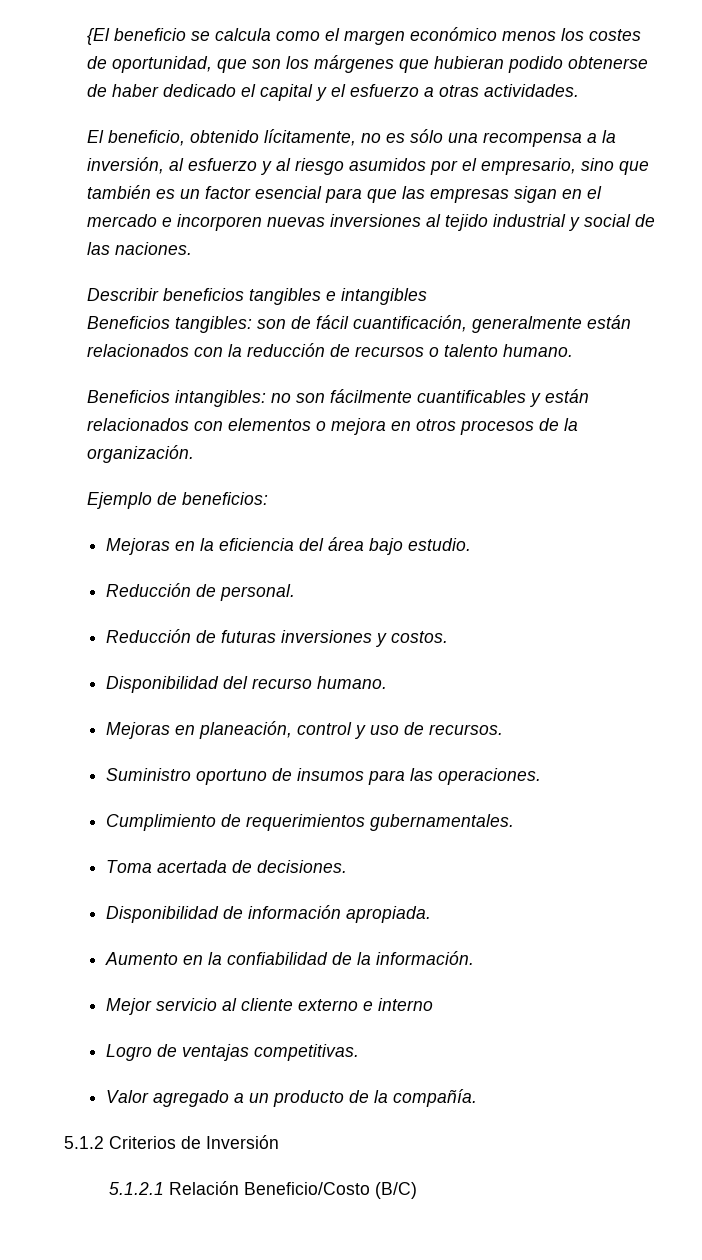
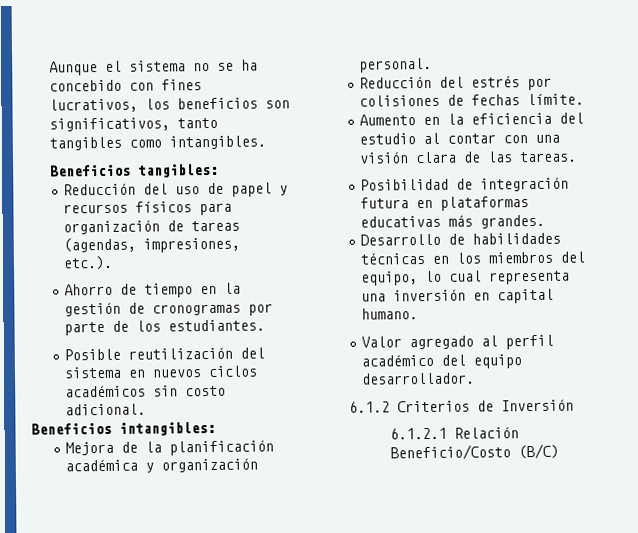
[86,27,641,45] [86,55,648,73] [86,84,579,101] [86,129,616,147] [86,157,649,175] [86,185,602,203] [86,214,655,231] [86,242,192,255] [86,288,427,305] [86,315,631,333] [86,343,573,357] [86,389,589,407] [86,418,578,435] [86,445,194,463] [86,492,268,509] [105,537,471,555] [105,583,295,601] [105,629,448,647] [105,676,387,693] [105,721,503,739] [105,768,541,785] [105,814,514,831] [105,860,347,873] [105,905,431,923] [104,951,474,965] [105,998,433,1015] [105,1044,359,1061] [105,1089,477,1107] [64,1136,105,1149] {El beneficio se calcula como el margen económico menos los costes de oportunidad, que son los márgenes que hubieran podido obtenerse de haber dedicado el capital y el esfuerzo a otras actividades. // El beneficio, obtenido lícitamente, no es sólo una recompensa a la inversión, al esfuerzo y al riesgo asumidos por el empresario, sino que también es un factor esencial para que las empresas sigan en el mercado e incorporen nuevas inversiones al tejido industrial y social de las naciones. // Describir beneficios tangibles e intangibles // Beneficios tangibles: son de fácil cuantificación, generalmente están relacionados con la reducción de recursos o talento humano. // Beneficios intangibles: no son fácilmente cuantificables y están relacionados con elementos o mejora en otros procesos de la organización. // Ejemplo de beneficios: // Mejoras en la eficiencia del área bajo estudio. // Reducción de personal. // Reducción de futuras inversiones y costos. // Disponibilidad del recurso humano. // Mejoras en planeación, control y uso de recursos. // Suministro oportuno de insumos para las operaciones. // Cumplimiento de requerimientos gubernamentales. // Toma acertada de decisiones. // Disponibilidad de información apropiada. // Aumento en la confiabilidad de la información. // Mejor servicio al cliente externo e interno // Logro de ventajas competitivas. // Valor agregado a un producto de la compañía. // 5.1.2 -> [48,59,258,76] [48,79,202,92] [48,97,290,113] [48,117,218,132] [48,135,266,151] [49,163,219,178] [62,182,288,197] [62,201,232,216] [62,219,240,235] [62,237,240,253] [62,255,113,271] [63,282,241,298] [63,301,273,317] [63,319,265,336] [63,346,265,361] [63,365,258,379] [64,384,226,398] [64,403,146,416] [31,421,216,436] [64,439,274,456] [64,457,258,473] [358,57,432,73] [358,75,552,91] [358,93,584,107] [358,112,584,126] [358,132,560,145] [358,151,577,164] [359,176,569,192] [359,196,529,211] [359,214,545,229] [359,232,561,246] [359,251,585,265] [360,270,570,286] [360,288,554,304] [360,308,418,320] [360,334,554,350] [360,353,522,369] [360,372,475,385] [348,401,390,413] Aunque el sistema no se ha concebido con fines lucrativos, los beneficios son significativos, tanto tangibles como intangibles. // Beneficios tangibles: // Reducción del uso de papel y recursos físicos para organización de tareas (agendas, impresiones, etc.). // Ahorro de tiempo en la gestión de cronogramas por parte de los estudiantes. // Posible reutilización del sistema en nuevos ciclos académicos sin costo adicional. // Beneficios intangibles: // Mejora de la planificación académica y organización personal. // Reducción del estrés por colisiones de fechas límite. // Aumento en la eficiencia del estudio al contar con una visión clara de las tareas. // Posibilidad de integración futura en plataformas educativas más grandes. // Desarrollo de habilidades técnicas en los miembros del equipo, lo cual representa una inversión en capital humano. // Valor agregado al perfil académico del equipo desarrollador. // 6.1.2
[109,1182,165,1195] 5.1.2.1 -> [390,427,448,440] 6.1.2.1

